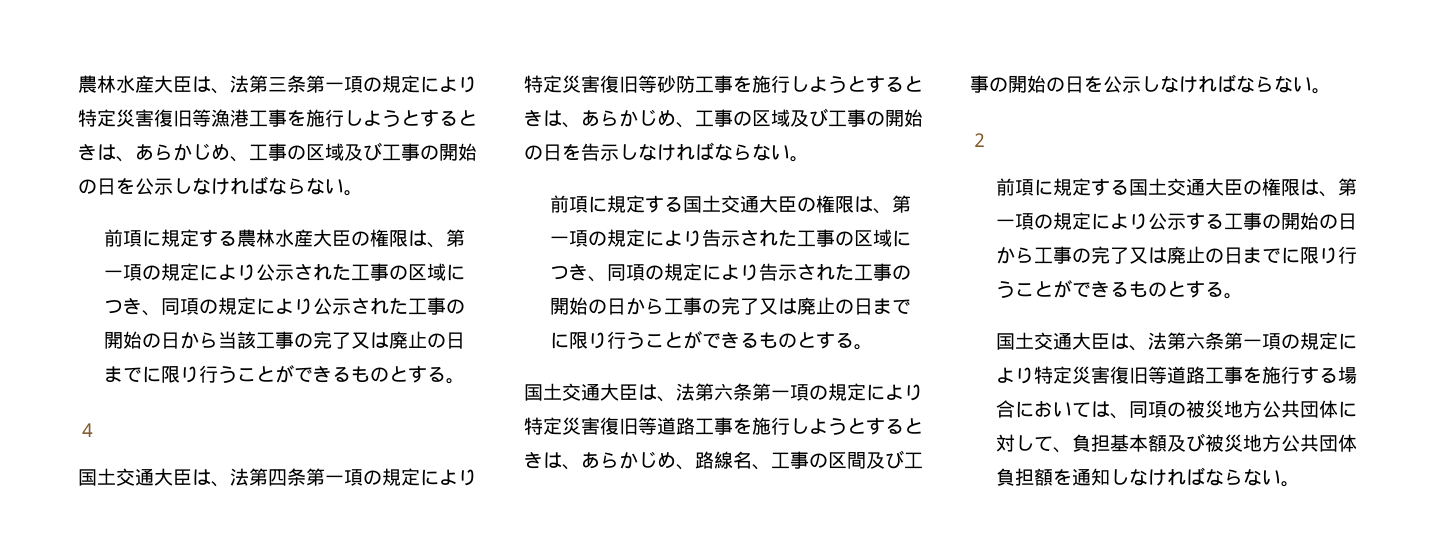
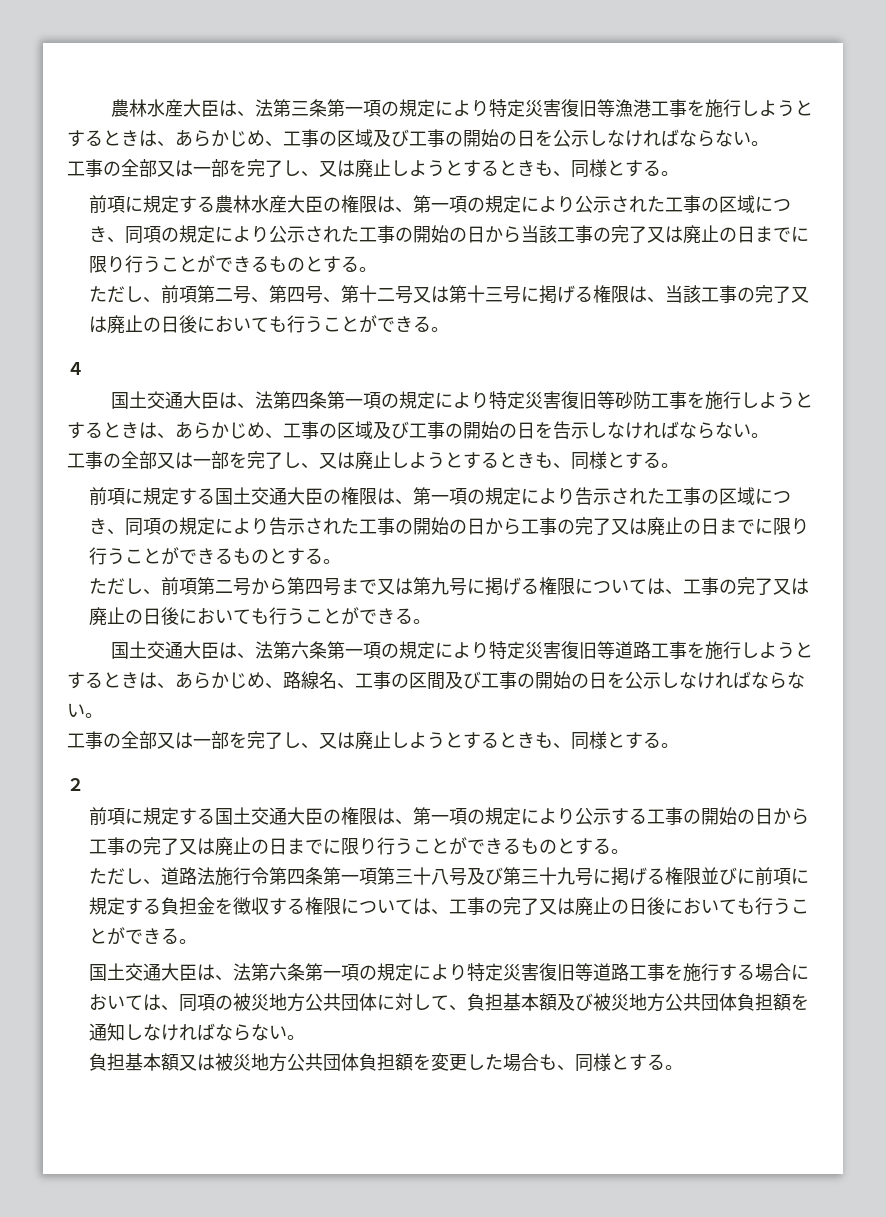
(363, 193) none -> [67,159,679,178] // 工事の全部又は一部を完了し、又は廃止しようとするときも、同様とする。
(465, 381) none -> [89,285,810,304] [89,315,450,334] // ただし、前項第二号、第四号、第十二号又は第十三号に掲げる権限は、当該工事の完了又は廃止の日後においても行うことができる。
(809, 159) none -> [67,451,679,470] // 工事の全部又は一部を完了し、又は廃止しようとするときも、同様とする。
(873, 347) none -> [89,577,810,596] [89,607,432,626] // ただし、前項第二号から第四号まで又は第九号に掲げる権限については、工事の完了又は廃止の日後においても行うことができる。
(1331, 91) none -> [67,731,679,750] // 工事の全部又は一部を完了し、又は廃止しようとするときも、同様とする。
(1243, 296) none -> [89,867,810,886] [89,897,810,916] [89,927,198,945] // ただし、道路法施行令第四条第一項第三十八号及び第三十九号に掲げる権限並びに前項に規定する負担金を徴収する権限については、工事の完了又は廃止の日後においても行うことができる。
(1300, 484) none -> [89,1053,684,1072] // 負担基本額又は被災地方公共団体負担額を変更した場合も、同様とする。

